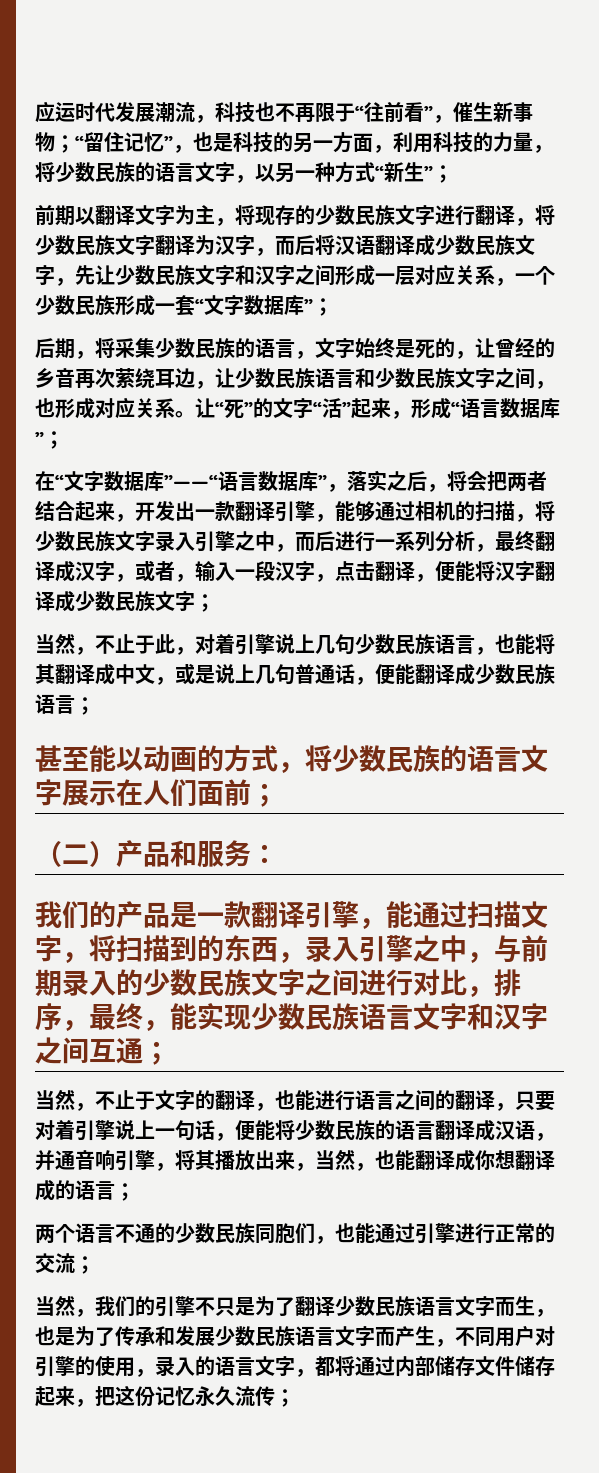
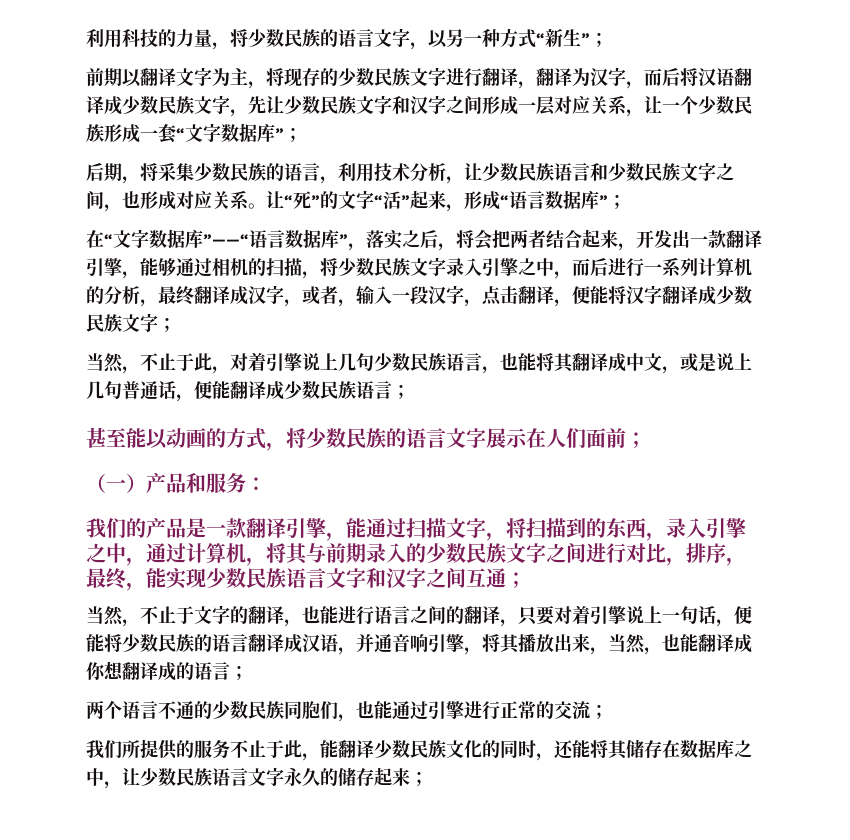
[35,101,533,123] [35,132,393,153] 应运时代发展潮流，科技也不再限于“往前看”，催生新事物；“留住记忆”，也是科技的另一方面， -> (86, 38) none
[535,205,555,225] [35,235,155,256] 将少数民族文字 -> (536, 85) none
(515, 282) none -> [644,96,662,114] 让
[315,338,555,359] [35,367,195,389] 文字始终是死的，让曾经的乡音再次萦绕耳边 -> [338,163,446,182] 利用技术分析
(435, 541) none -> [698,258,752,276] [86,286,104,304] 计算机的
[62,844,89,864] 二 -> [106,479,126,491] 一
(494, 957) none -> [146,543,309,566] 通过计算机，将其
[35,1295,555,1317] [35,1325,555,1347] [35,1356,555,1377] [35,1385,275,1407] 当然，我们的引擎不只是为了翻译少数民族语言文字而生，也是为了传承和发展少数民族语言文字而产生，不同用户对引擎的使用，录入的语言文字，都将通过内部储存文件储存起来，把这份记忆永久流传 -> [86,739,752,761] [86,767,410,789] 我们所提供的服务不止于此，能翻译少数民族文化的同时，还能将其储存在数据库之中，让少数民族语言文字永久的储存起来

